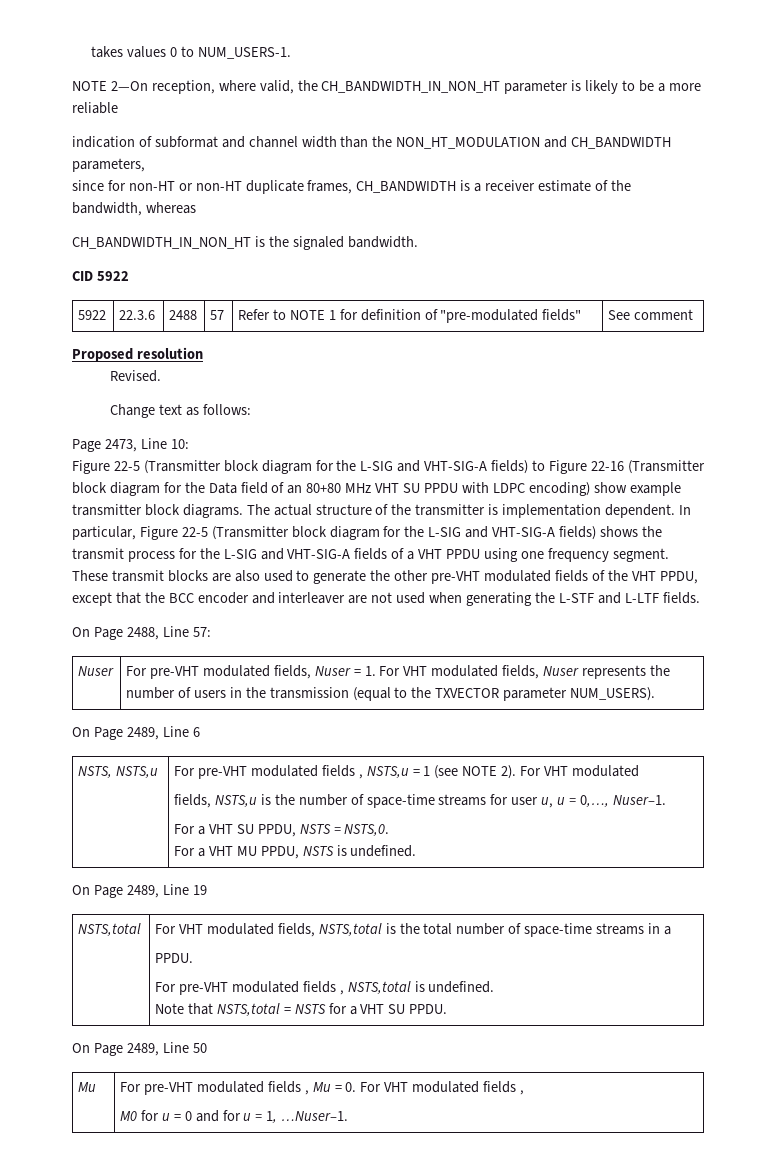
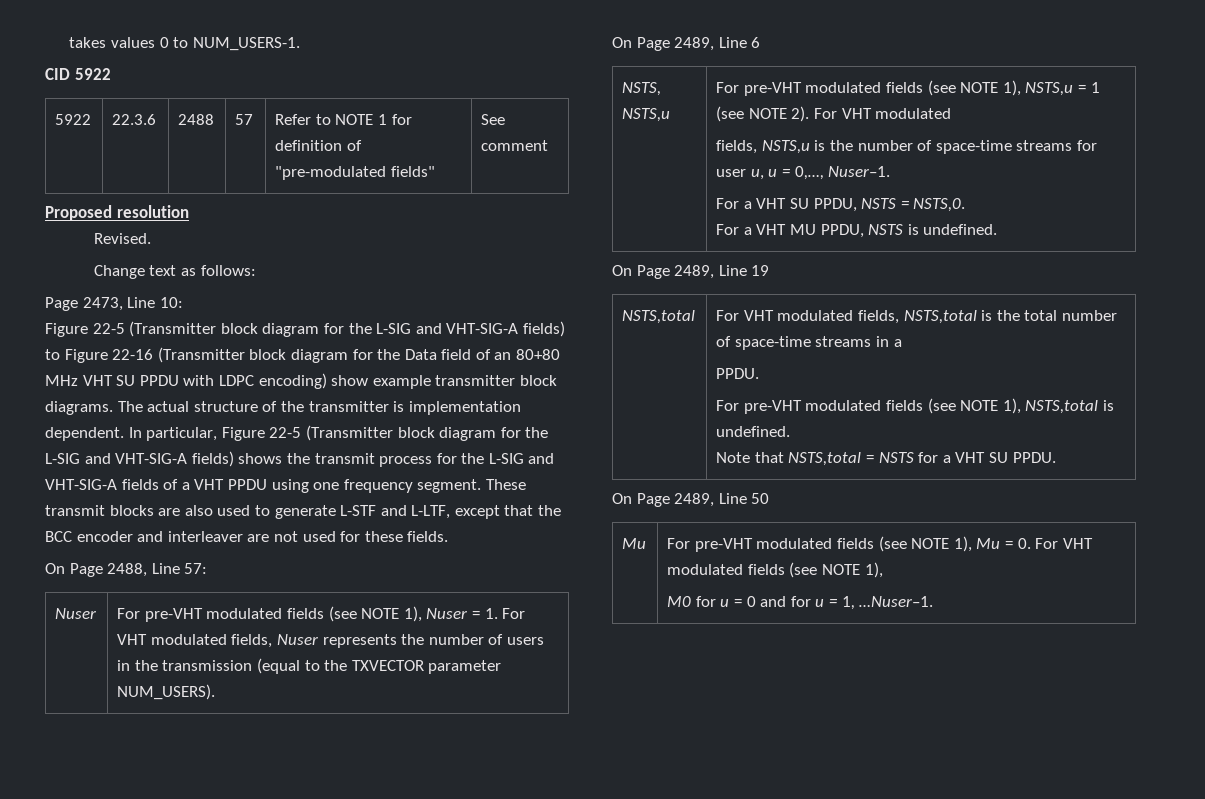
[72,80,701,94] [72,102,118,114] [72,136,672,149] [72,158,145,172] [72,180,631,194] [72,202,196,216] [72,236,418,250] // NOTE 2—On reception, where valid, the CH_BANDWIDTH_IN_NON_HT parameter is likely to be a more reliable // indication of subformat and channel width than the NON_HT_MODULATION and CH_BANDWIDTH parameters, // since for non-HT or non-HT duplicate frames, CH_BANDWIDTH is a receiver estimate of the bandwidth, whereas // CH_BANDWIDTH_IN_NON_HT is the signaled bandwidth. -> (300, 44) none
[370,570,698,584] the other pre-VHT modulated fields of the VHT PPDU, -> [340,505,451,519] L-STF and L-LTF,
[429,592,659,606] when generating the L-STF and L-LTF -> [340,531,403,542] for these
[273,665,311,679] fields, -> [287,606,422,622] fields (see NOTE 1),
[358,774,363,779] , -> [927,80,1021,96] (see NOTE 1),
[339,990,344,995] , -> [927,398,1021,414] (see NOTE 1),
[304,1090,309,1095] , -> [878,536,972,552] (see NOTE 1),
[520,1090,525,1095] , -> [789,562,883,578] (see NOTE 1),

